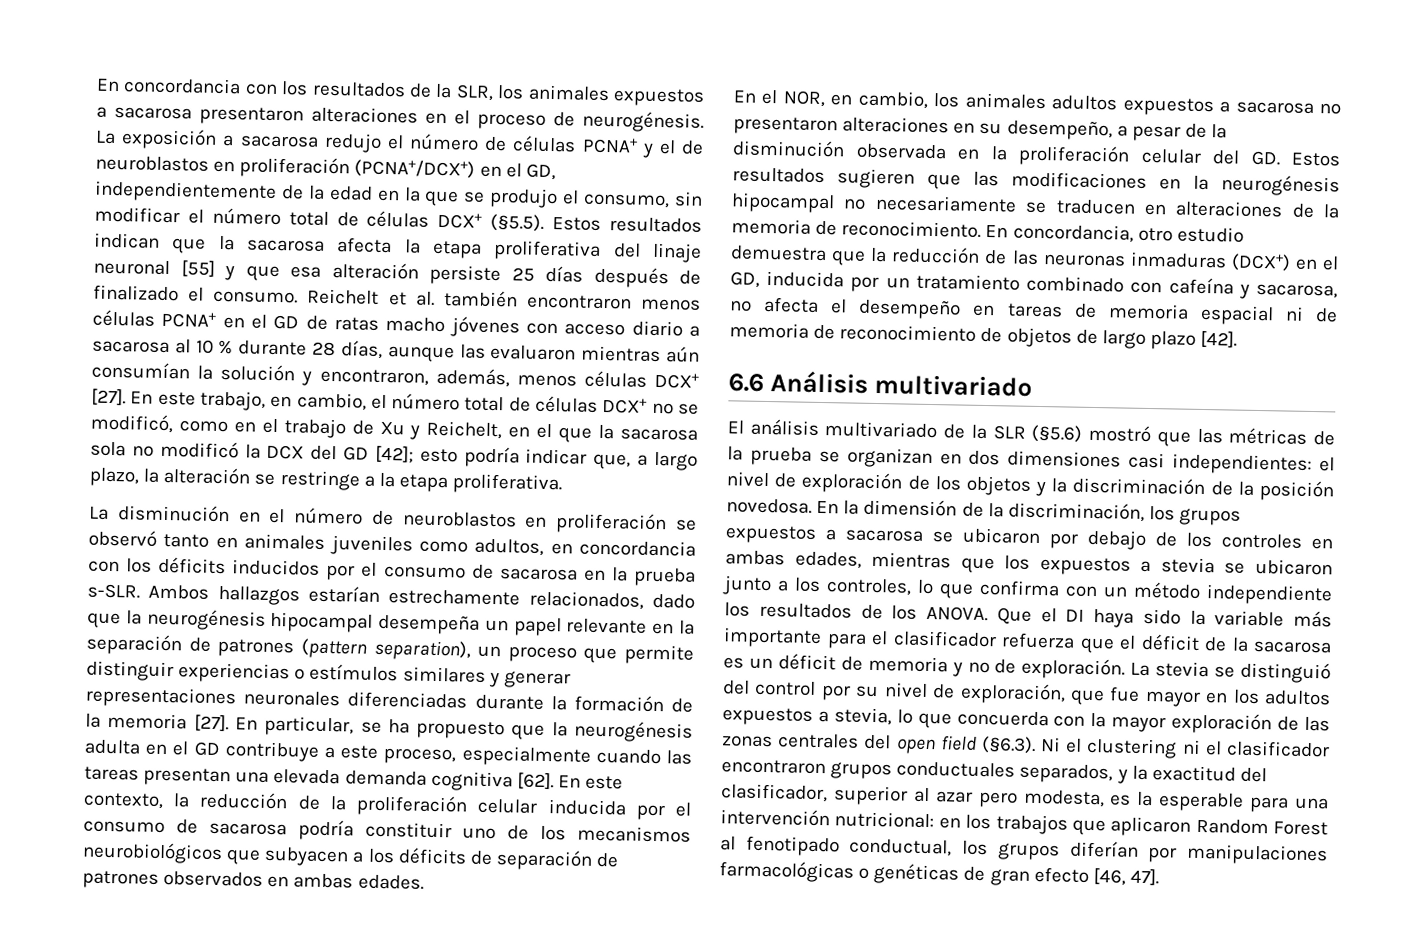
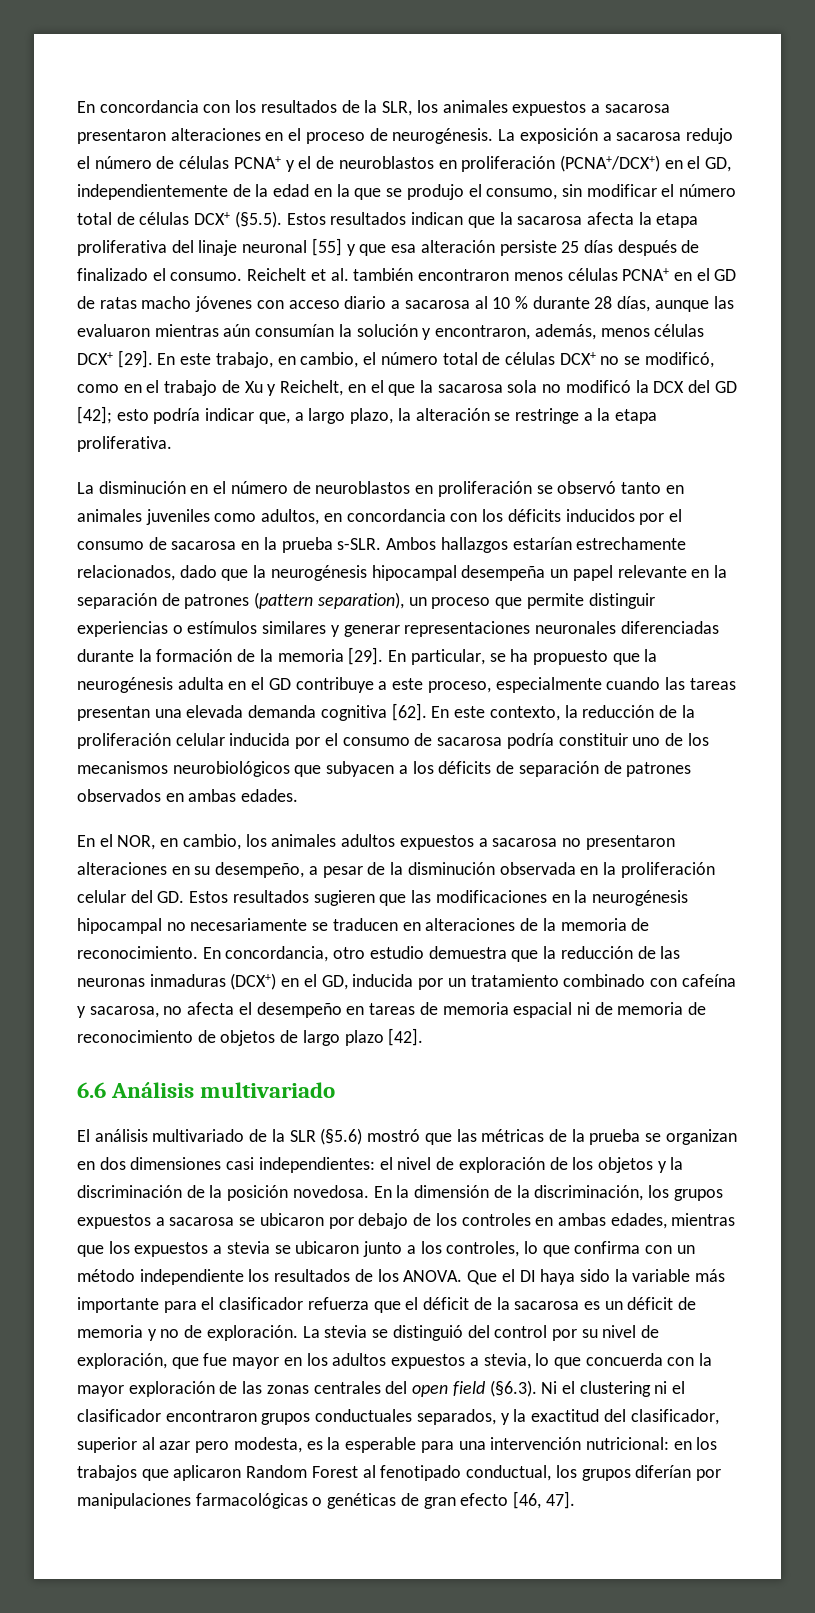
[91,388,126,406] [27]. -> [117,350,153,368] [29].
[193,714,229,732] [27]. -> [348,647,384,665] [29].

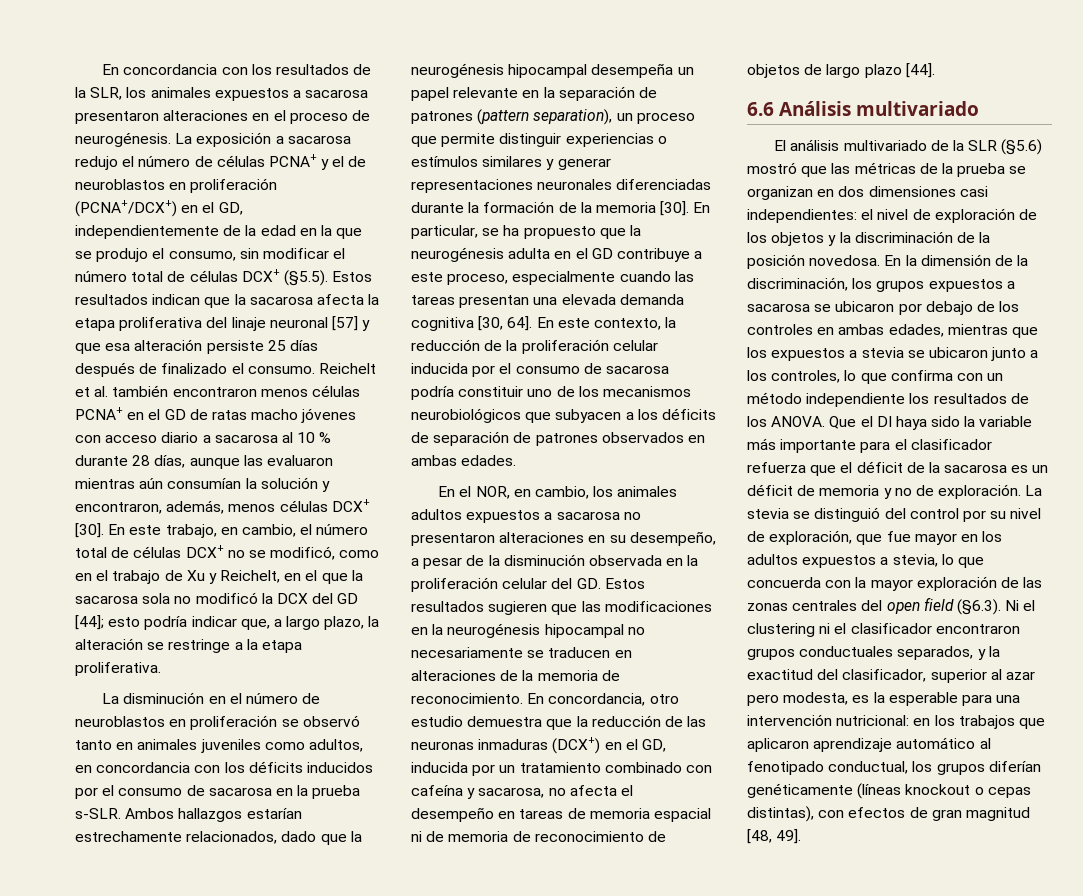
[311,238,342,256] [55] -> [331,316,358,331] [57]
[117,350,153,368] [29]. -> [75,523,104,538] [30].
[77,406,112,424] [42]; -> [75,615,104,630] [44];
[348,647,384,665] [29]. -> [660,201,690,216] [30].
[391,703,427,721] [62]. -> [478,316,533,331] [30, 64].
[388,1028,424,1046] [42]. -> [905,63,935,78] [44].
[246,1465,358,1478] Random Forest -> [813,737,976,752] aprendizaje automático
[695,1469,721,1481] [77,1491,575,1509] por manipulaciones farmacológicas o genéticas de gran efecto [46, 47]. -> [747,783,1031,799] [747,806,1030,822] [747,829,802,844] genéticamente (líneas knockout o cepas distintas), con efectos de gran magnitud [48, 49].

